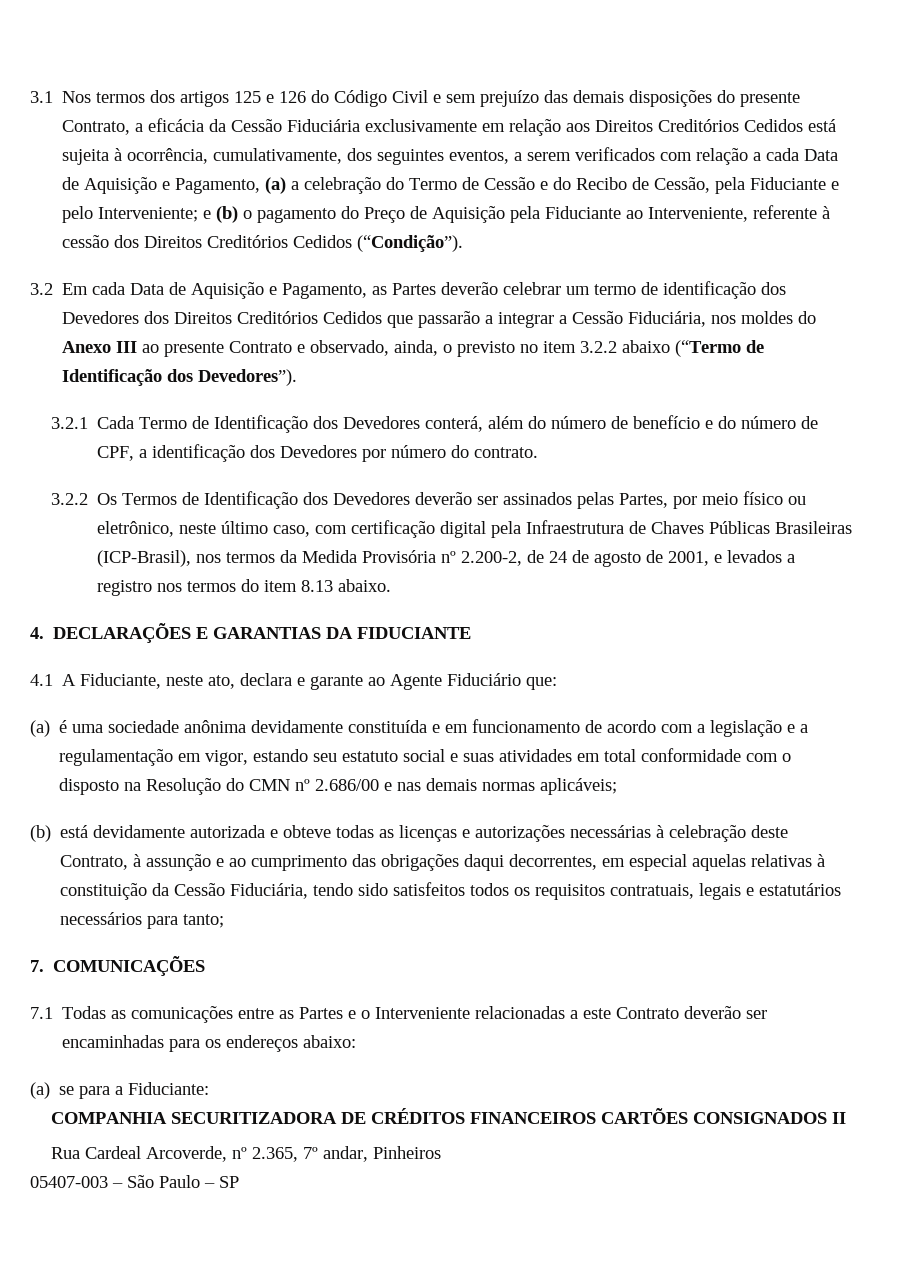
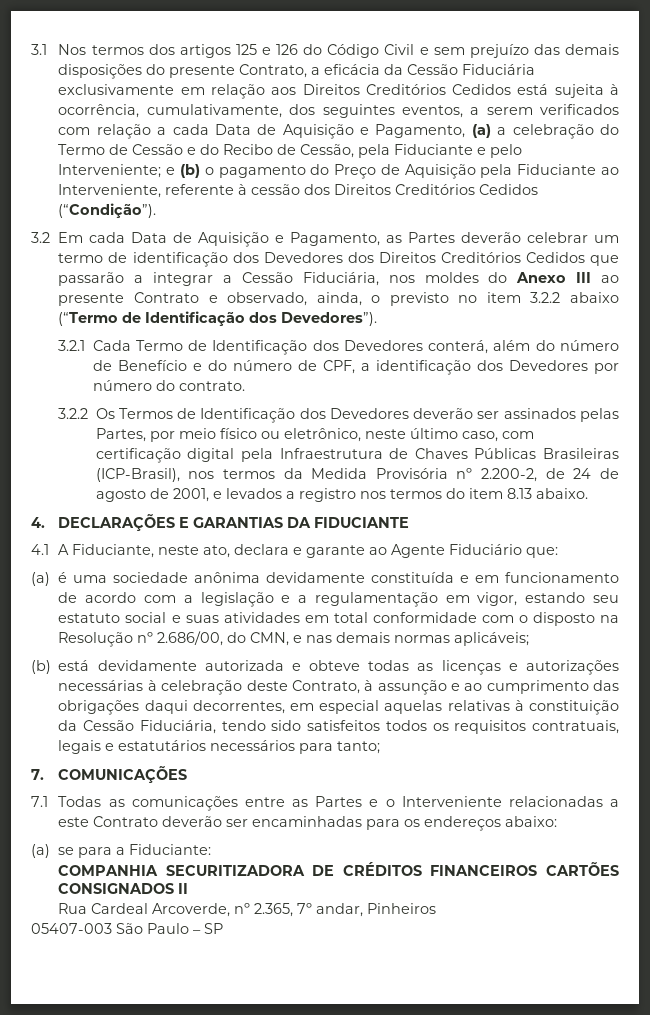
[633,415,701,429] benefício -> [117,360,187,371] Benefício
[226,778,380,791] do CMN nº 2.686/00 -> [137,631,290,646] nº 2.686/00, do CMN,
[112,1183,123,1188] – -> (112, 928) none

